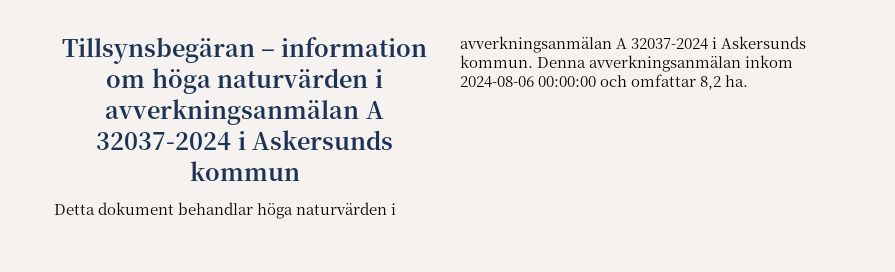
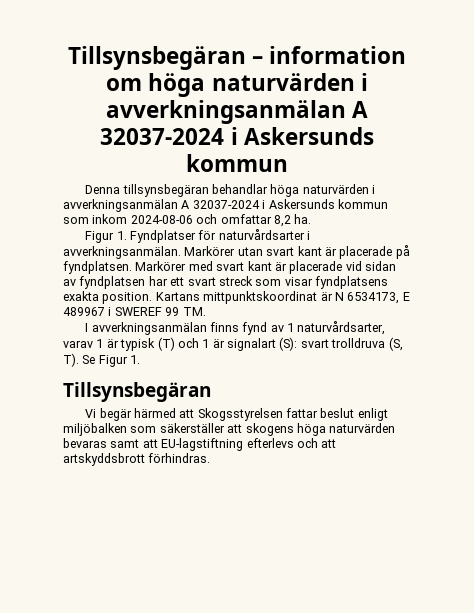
[54,202,175,215] Detta dokument -> [85,184,209,197] Denna tillsynsbegäran
[460,55,742,72] kommun. Denna avverkningsanmälan -> [337,199,388,209] [63,217,89,224] kommun som
[538,76,597,87] 00:00:00 -> (193, 219) none
(749, 81) none -> [85,229,311,243] [63,245,410,259] [63,261,396,274] [63,276,388,289] [63,291,410,304] [63,307,206,316] [85,321,386,335] [63,337,403,351] [63,353,141,367] [63,382,211,402] [85,408,388,421] [63,423,396,436] [63,438,337,451] [63,453,211,466] // Figur 1. Fyndplatser för naturvårdsarter i avverkningsanmälan. Markörer utan svart kant är placerade på fyndplatsen. Markörer med svart kant är placerade vid sidan av fyndplatsen har ett svart streck som visar fyndplatsens exakta position. Kartans mittpunktskoordinat är N 6534173, E 489967 i SWEREF 99 TM. // I avverkningsanmälan finns fynd av 1 naturvårdsarter, varav 1 är typisk (T) och 1 är signalart (S): svart trolldruva (S, T). Se Figur 1. // Tillsynsbegäran // Vi begär härmed att Skogsstyrelsen fattar beslut enligt miljöbalken som säkerställer att skogens höga naturvärden bevaras samt att EU-lagstiftning efterlevs och att artskyddsbrott förhindras.

